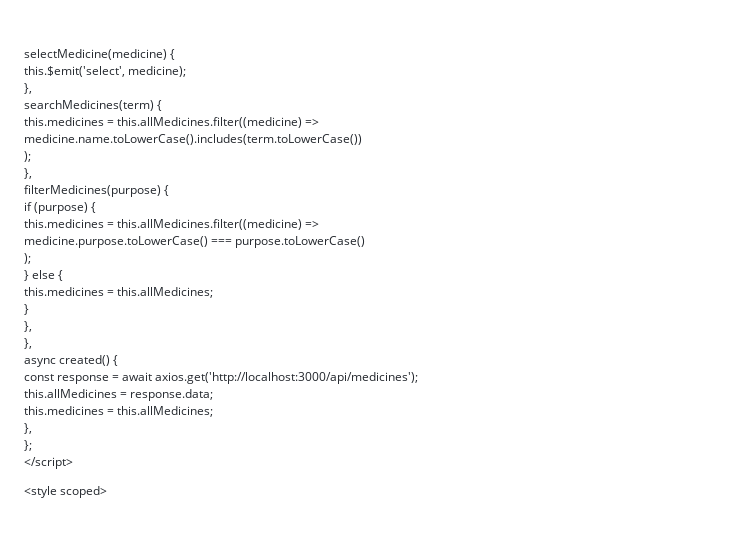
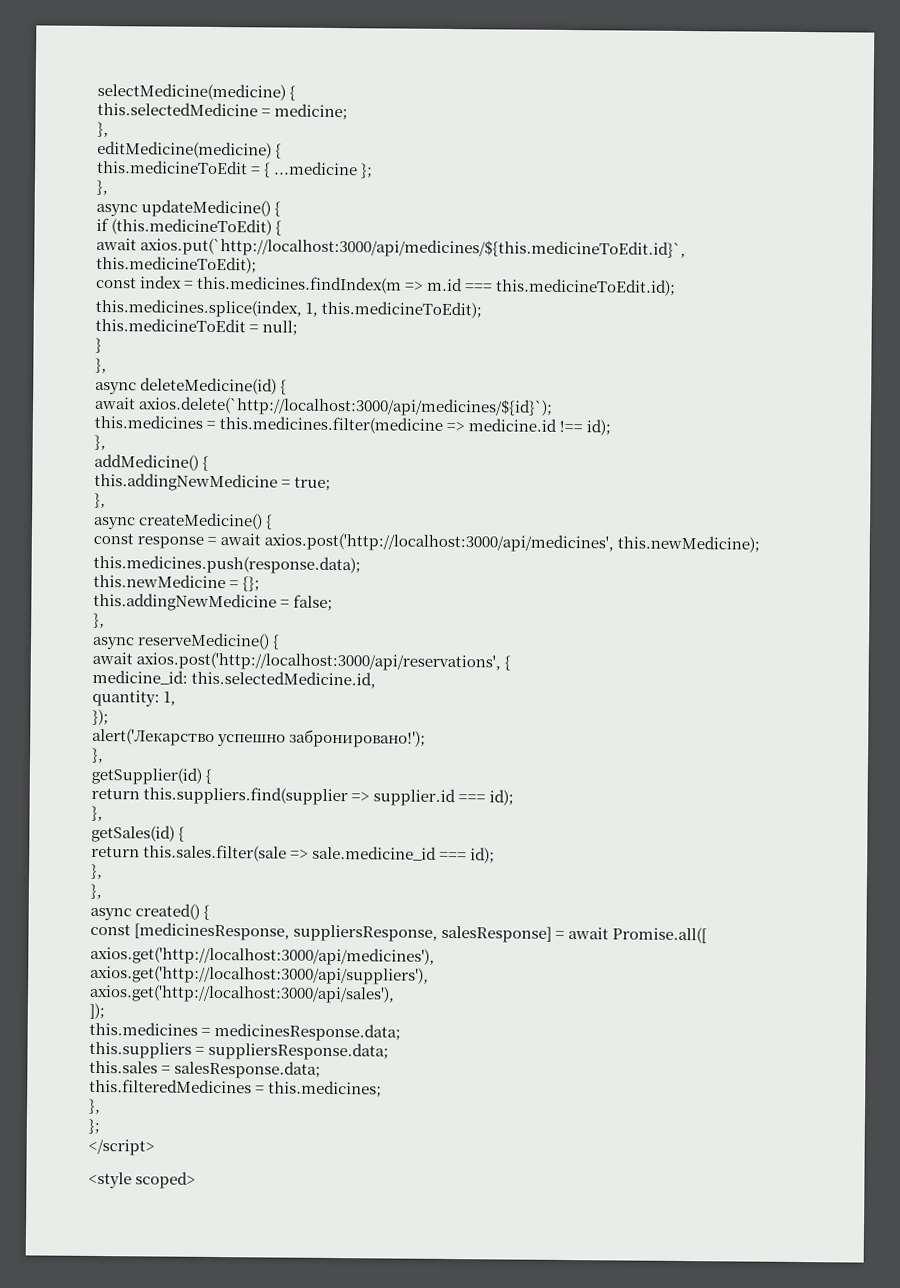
[24,66,187,77] [24,83,32,94] [24,100,163,111] [24,117,320,128] [24,134,362,145] [24,151,31,162] [24,168,32,179] [24,185,170,197] [24,202,97,214] [24,219,320,230] [24,236,366,248] [24,253,31,264] [24,270,64,281] [24,287,214,298] [24,304,29,315] this.$emit('select', medicine); // }, // searchMedicines(term) { // this.medicines = this.allMedicines.filter((medicine) => // medicine.name.toLowerCase().includes(term.toLowerCase()) // ); // }, // filterMedicines(purpose) { // if (purpose) { // this.medicines = this.allMedicines.filter((medicine) => // medicine.purpose.toLowerCase() === purpose.toLowerCase() // ); // } else { // this.medicines = this.allMedicines; // } -> [97,101,349,121] [97,121,109,138] [97,140,283,159] [97,159,374,179] [96,179,108,196] [96,199,282,218] [96,217,283,236] [96,237,687,260] [96,255,257,274] [96,275,677,296] [95,298,483,319] [95,317,299,336] [95,337,102,354] [95,357,107,374] [95,377,288,395] [94,396,554,417] [94,414,612,436] [94,434,106,451] [94,453,210,471] [94,472,332,492] [94,492,106,509] [93,512,274,530] [93,532,761,553] [93,554,361,575] [93,573,261,592] [93,592,334,612] [93,612,105,629] [92,632,281,650] [92,651,512,672] [92,669,377,689] [92,689,177,707] [92,708,109,726] [92,727,427,748] [91,747,104,764] [91,766,213,785] [91,786,515,807] [91,805,103,822] [91,824,186,843] [91,844,496,864] this.selectedMedicine = medicine; // }, // editMedicine(medicine) { // this.medicineToEdit = { ...medicine }; // }, // async updateMedicine() { // if (this.medicineToEdit) { // await axios.put(`http://localhost:3000/api/medicines/${this.medicineToEdit.id}`, this.medicineToEdit); // const index = this.medicines.findIndex(m => m.id === this.medicineToEdit.id); // this.medicines.splice(index, 1, this.medicineToEdit); // this.medicineToEdit = null; // } // }, // async deleteMedicine(id) { // await axios.delete(`http://localhost:3000/api/medicines/${id}`); // this.medicines = this.medicines.filter(medicine => medicine.id !== id); // }, // addMedicine() { // this.addingNewMedicine = true; // }, // async createMedicine() { // const response = await axios.post('http://localhost:3000/api/medicines', this.newMedicine); // this.medicines.push(response.data); // this.newMedicine = {}; // this.addingNewMedicine = false; // }, // async reserveMedicine() { // await axios.post('http://localhost:3000/api/reservations', { // medicine_id: this.selectedMedicine.id, // quantity: 1, // }); // alert('Лекарство успешно забронировано!'); // }, // getSupplier(id) { // return this.suppliers.find(supplier => supplier.id === id); // }, // getSales(id) { // return this.sales.filter(sale => sale.medicine_id === id);
[57,372,419,384] [24,389,214,401] [24,406,214,417] response = await axios.get('http://localhost:3000/api/medicines'); // this.allMedicines = response.data; // this.medicines = this.allMedicines; -> [134,922,708,944] [90,945,435,966] [90,964,429,985] [89,983,395,1004] [89,1002,105,1020] [89,1021,402,1042] [89,1041,390,1061] [89,1060,322,1079] [89,1078,383,1098] [medicinesResponse, suppliersResponse, salesResponse] = await Promise.all([ // axios.get('http://localhost:3000/api/medicines'), // axios.get('http://localhost:3000/api/suppliers'), // axios.get('http://localhost:3000/api/sales'), // ]); // this.medicines = medicinesResponse.data; // this.suppliers = suppliersResponse.data; // this.sales = salesResponse.data; // this.filteredMedicines = this.medicines;

